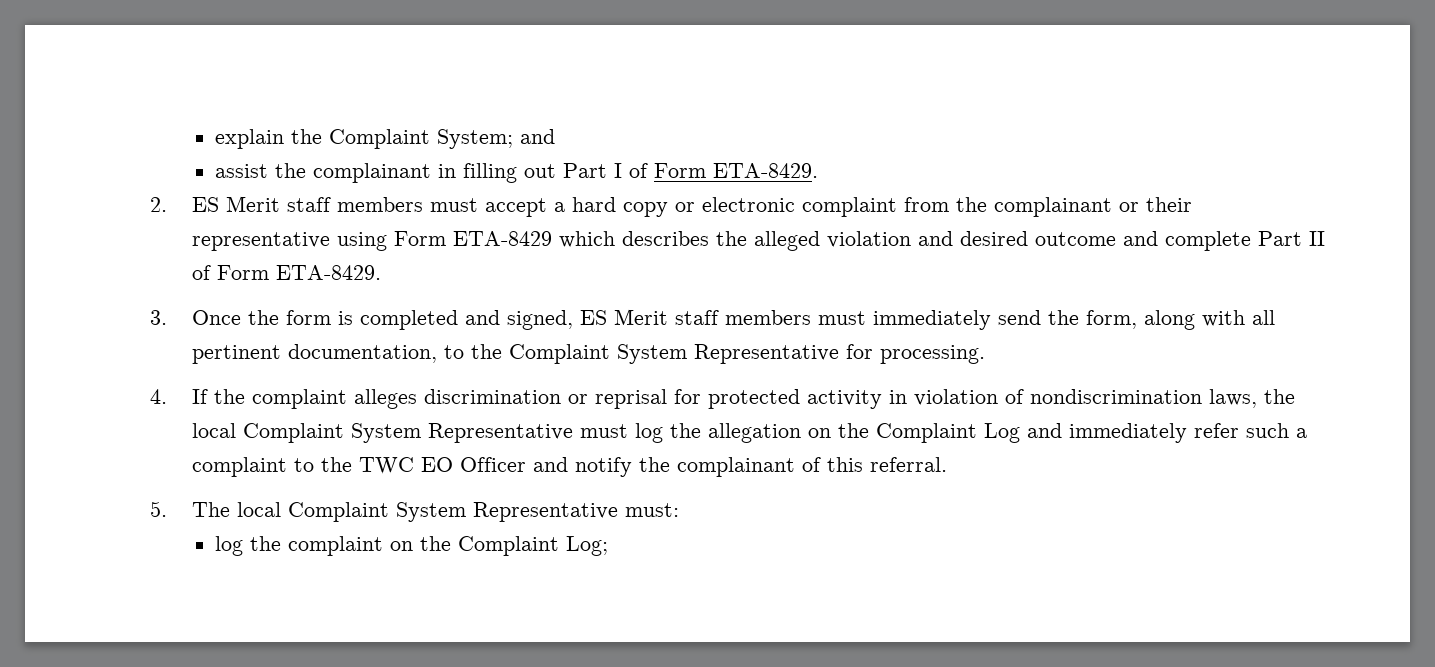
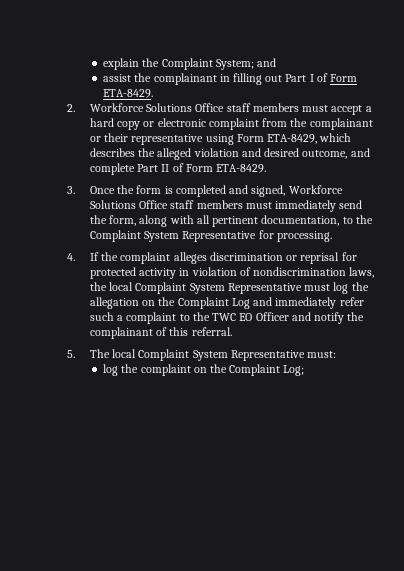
[191,196,280,212] ES Merit -> [89,103,225,112] Workforce Solutions Office
[452,231,552,246] ETA-8429 -> [267,134,318,144] ETA-8429,
[1034,232,1116,246] outcome -> [302,150,348,159] outcome,
[579,309,668,325] ES Merit -> [288,185,343,194] [89,200,169,209] Workforce Solutions Office

